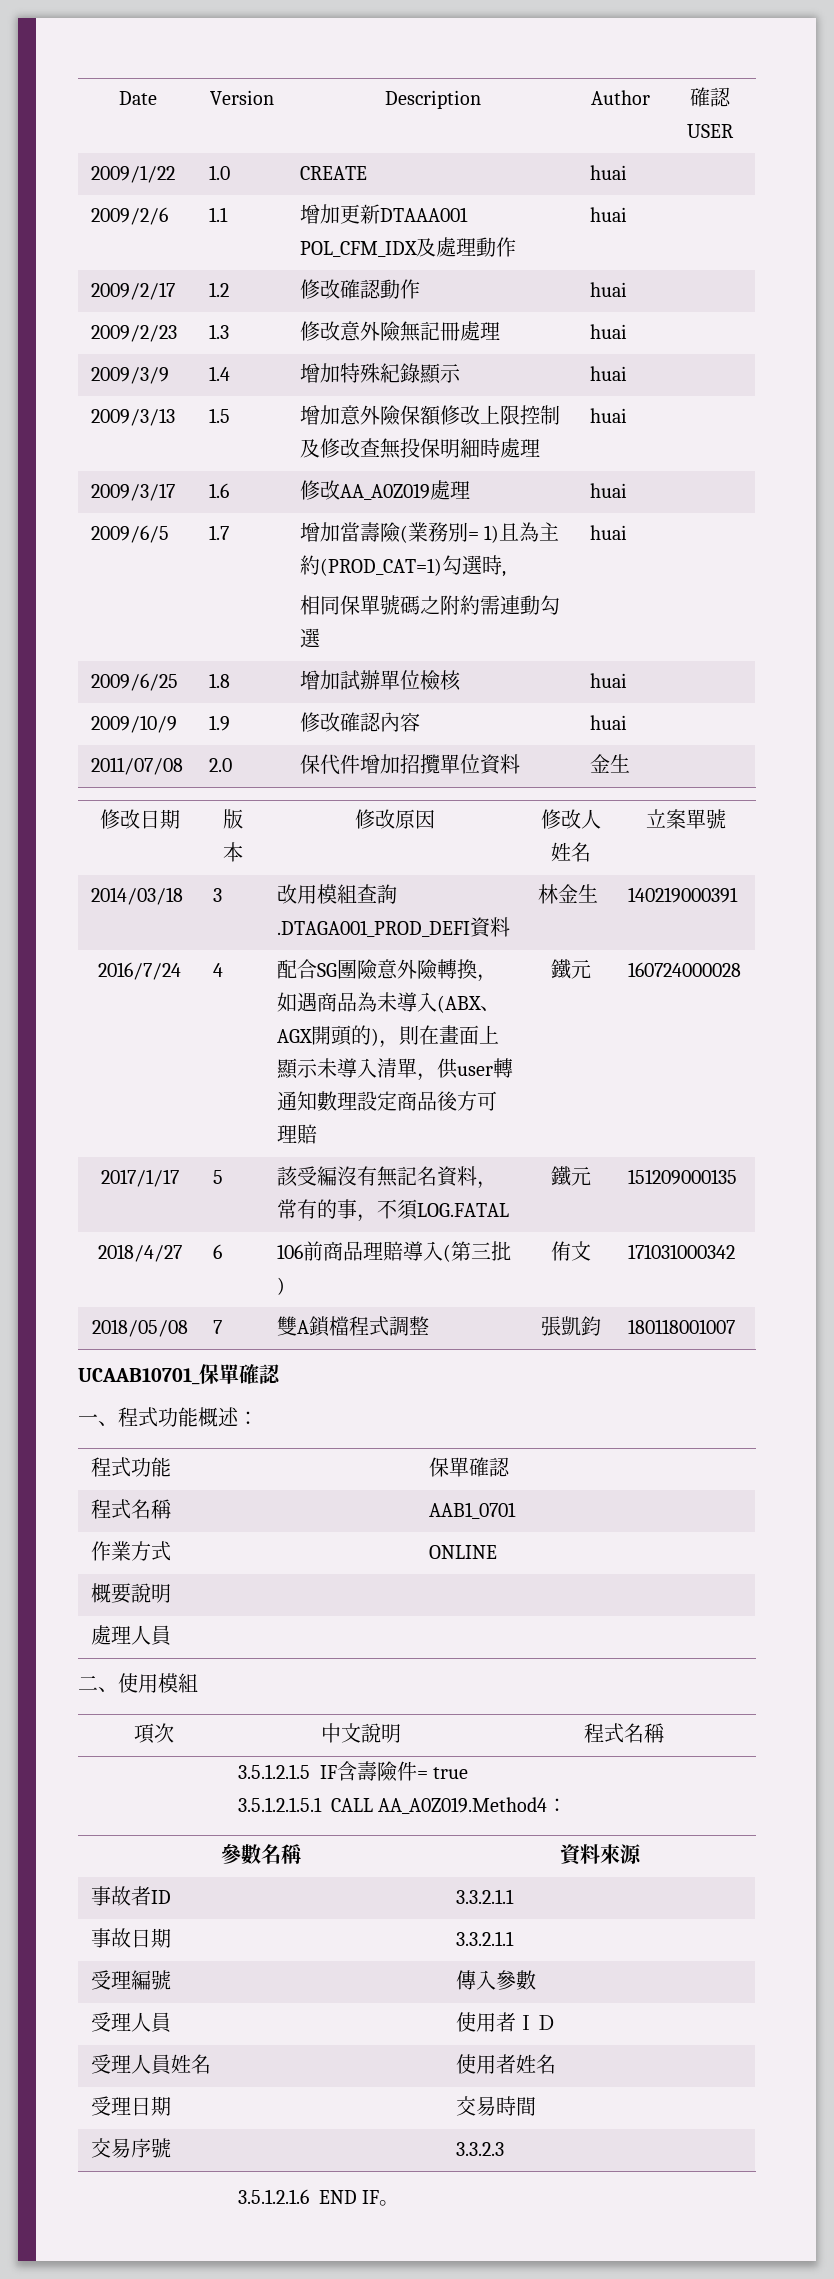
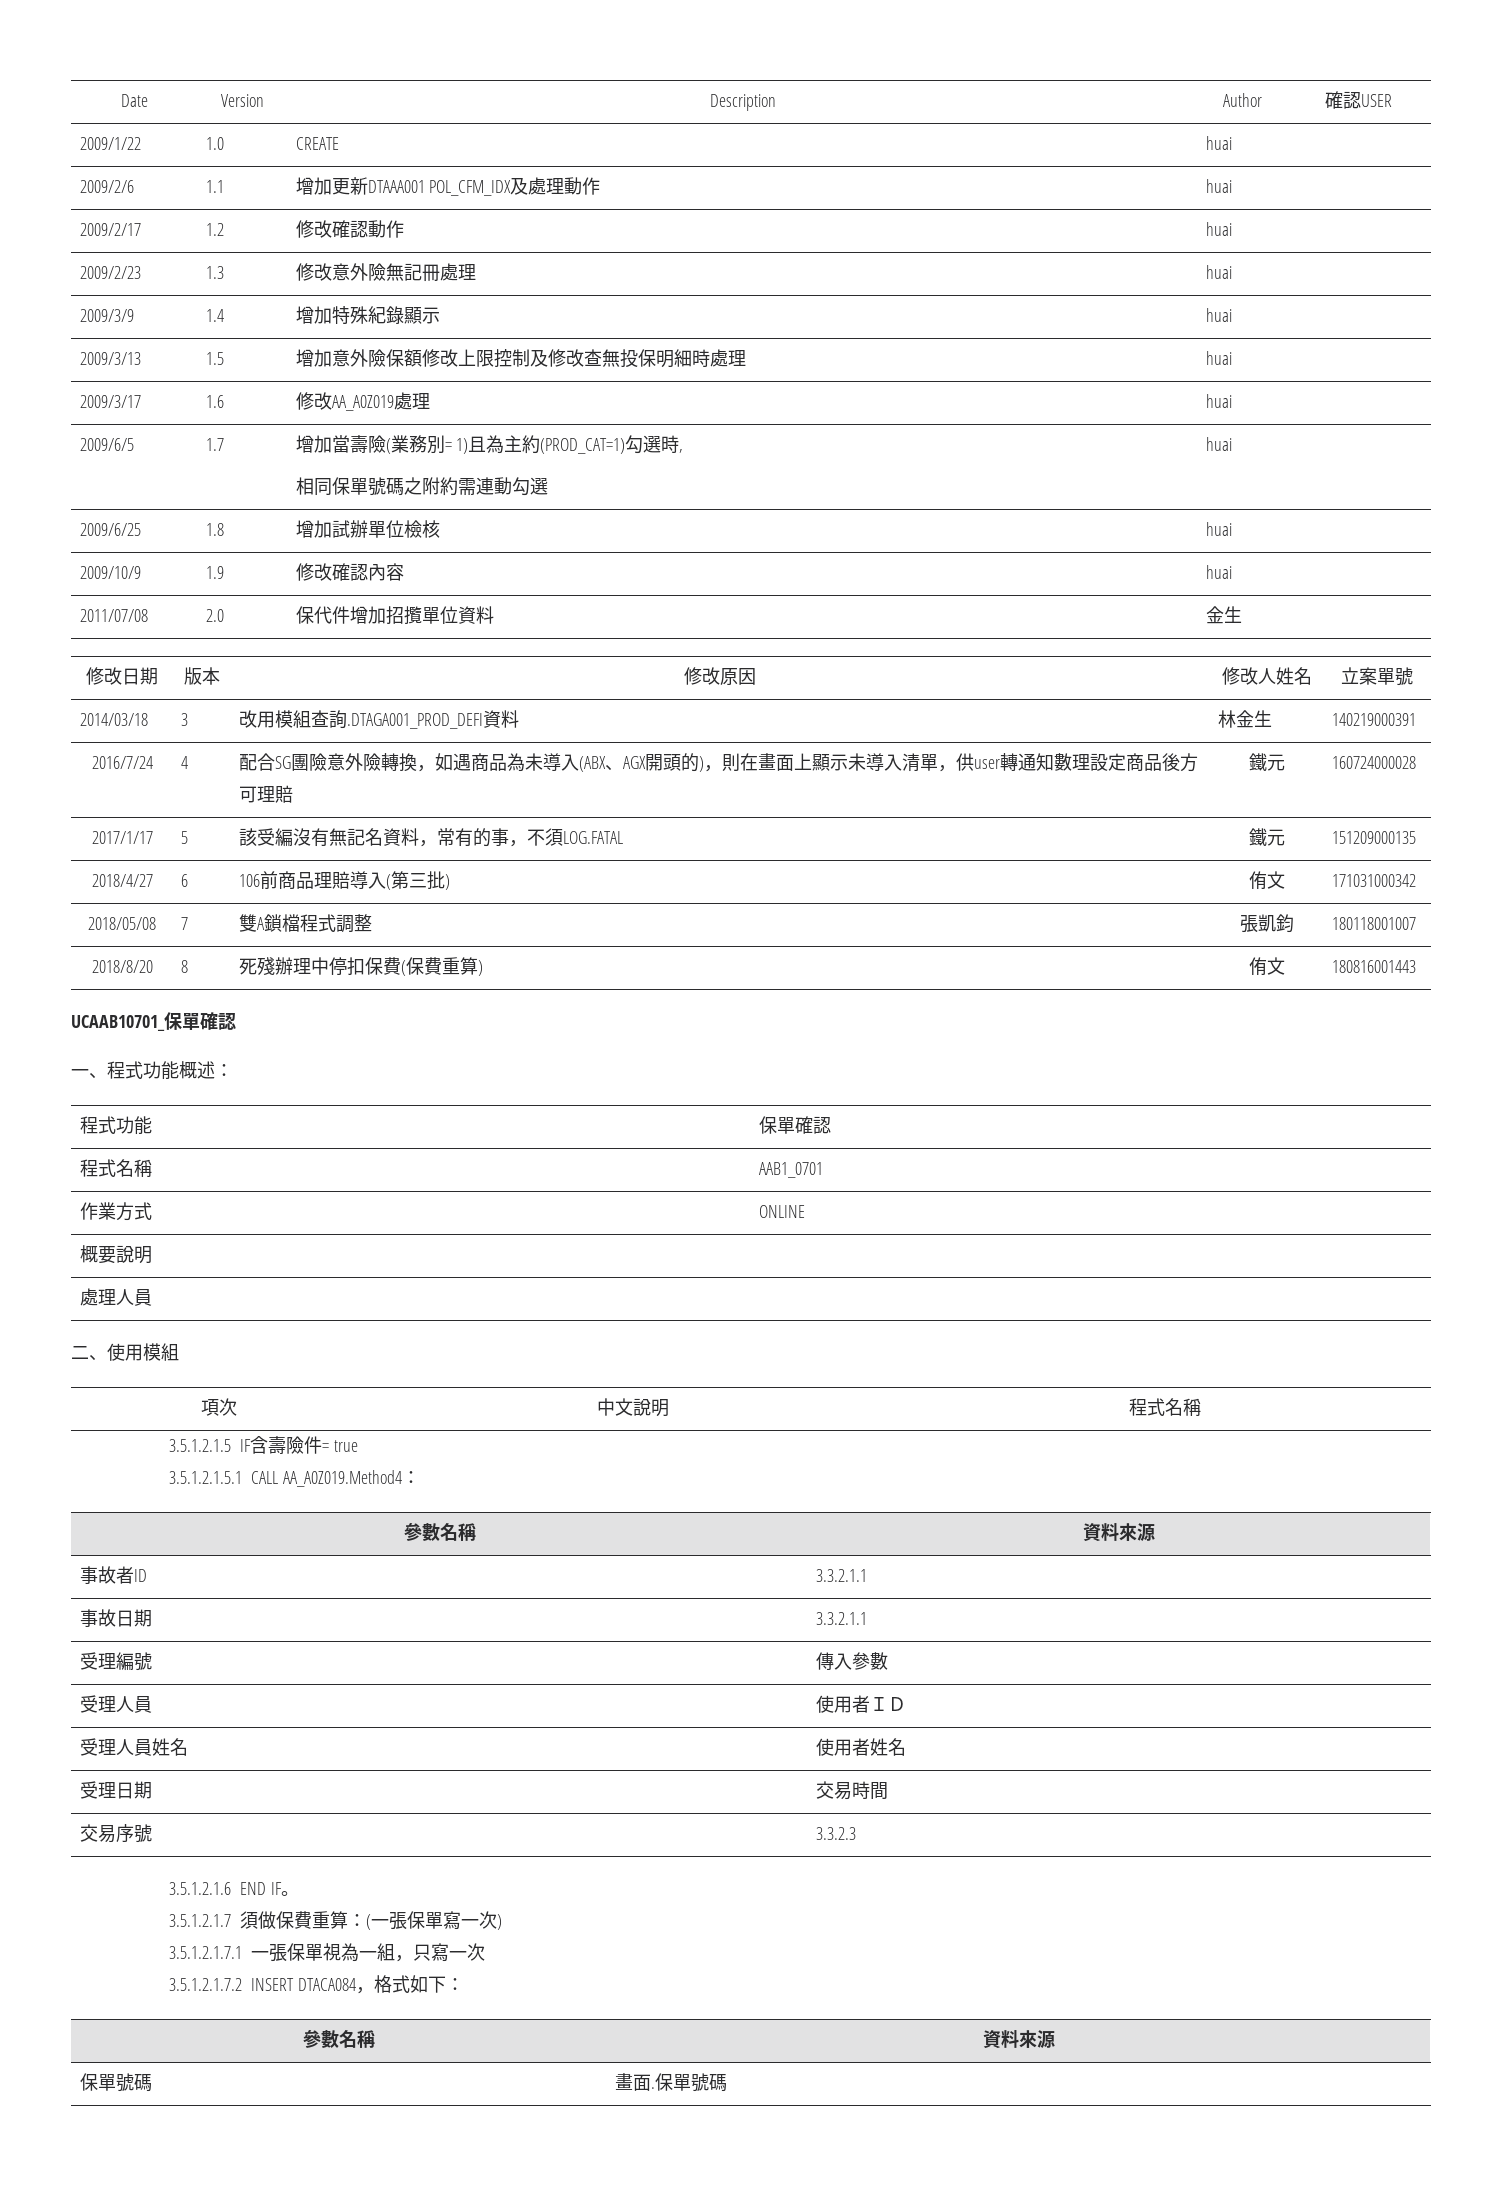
(735, 1326) none -> [91,960,153,973] [180,960,188,973] [238,957,483,976] [1248,957,1285,976] [1331,960,1416,973] // 2018/8/20 | 8 | 死殘辦理中停扣保費(保費重算) | 侑文 | 180816001443
(400, 2203) none -> [169,1911,503,1930] [169,1943,486,1962] [169,1975,465,1994] [303,2029,375,2048] [982,2030,1055,2049] [79,2073,152,2092] [614,2073,727,2092] // 3.5.1.2.1.7須做保費重算：(一張保單寫一次) // 3.5.1.2.1.7.1一張保單視為一組，只寫一次 // 3.5.1.2.1.7.2 INSERT DTACA084，格式如下： // 參數名稱 | 資料來源 // 保單號碼 | 畫面.保單號碼

